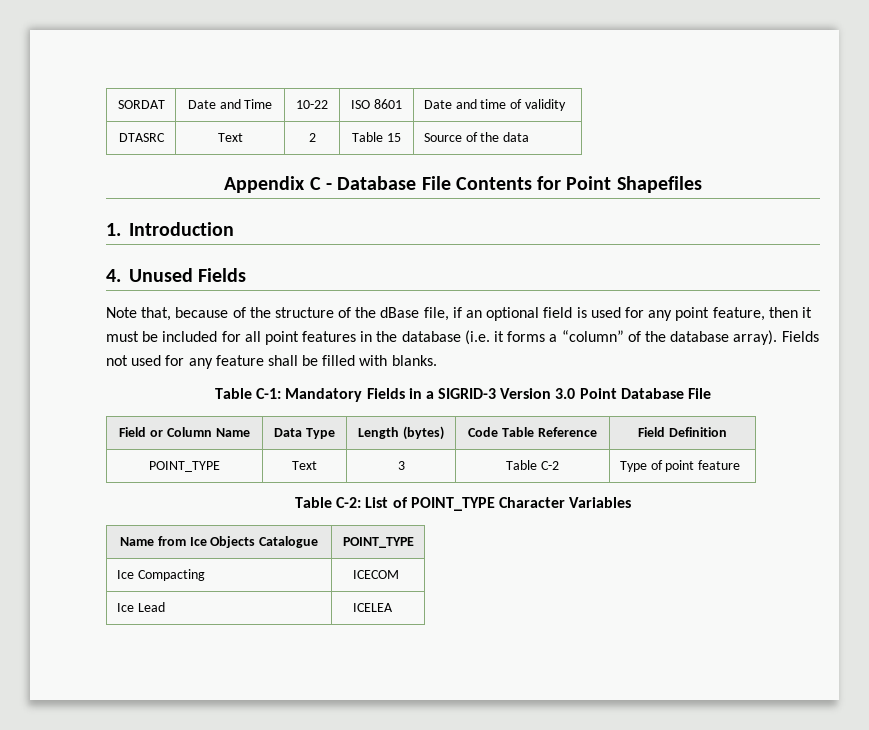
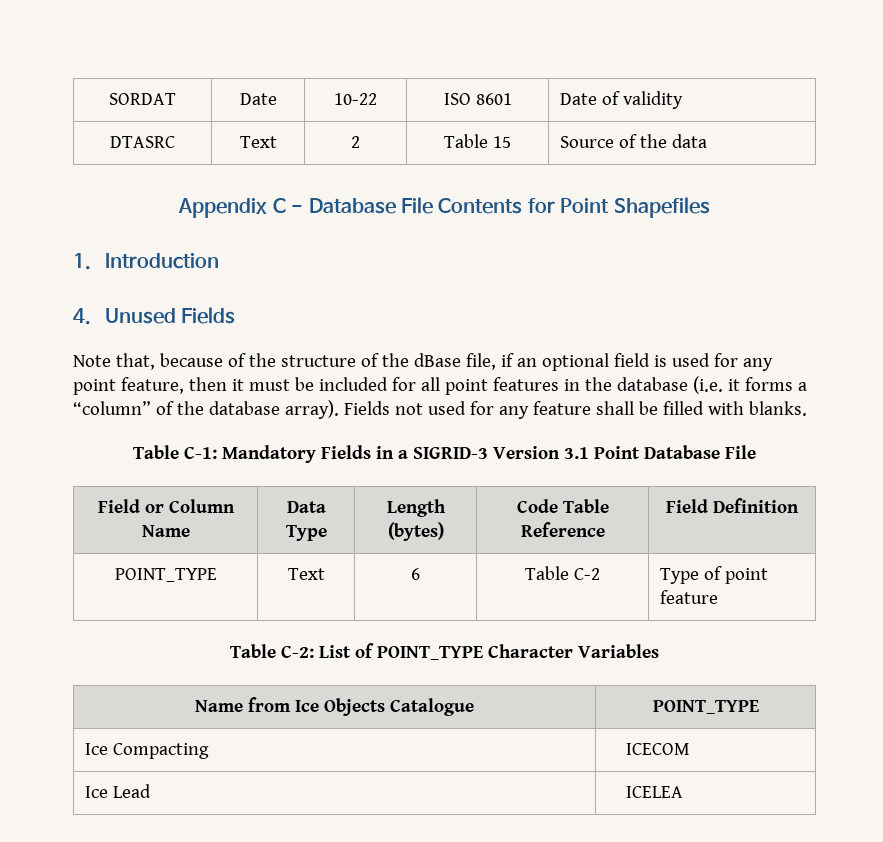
[219,99,273,109] and Time -> (277, 99) none
[455,99,507,109] and time -> (597, 99) none
[555,388,576,399] 3.0 -> [563,447,589,459] 3.1
[397,461,405,470] 3 -> [411,568,420,580] 6

